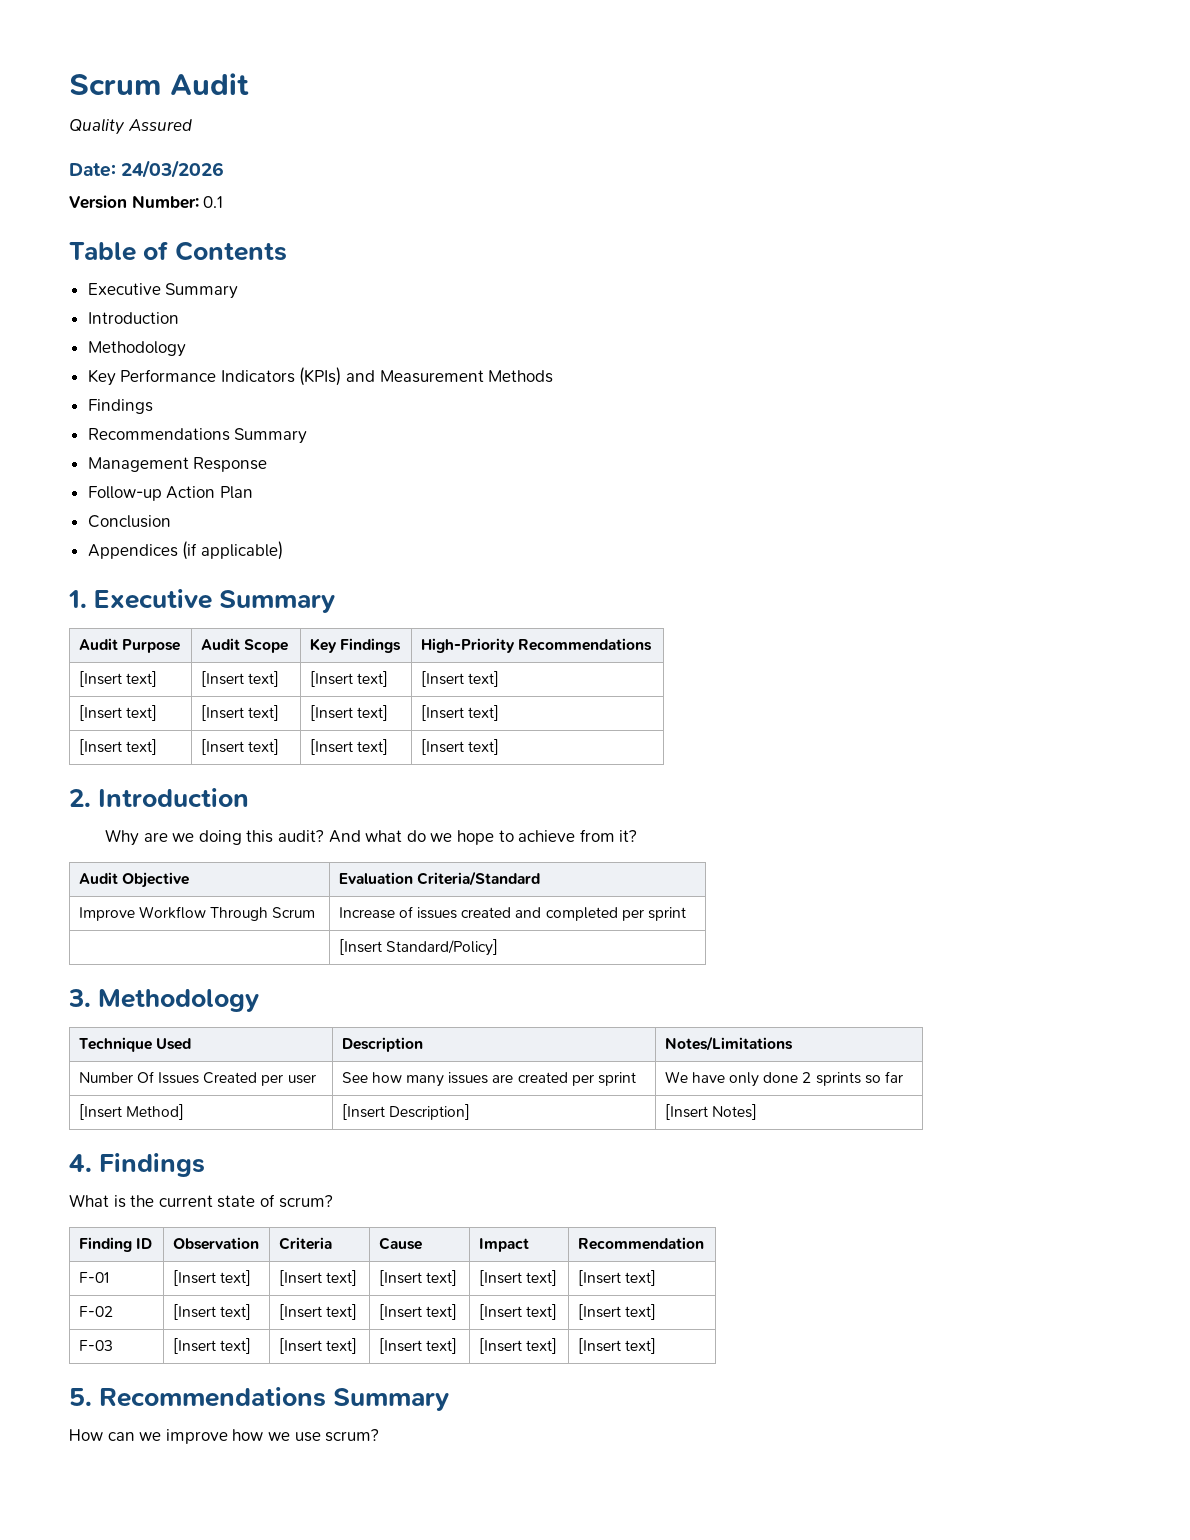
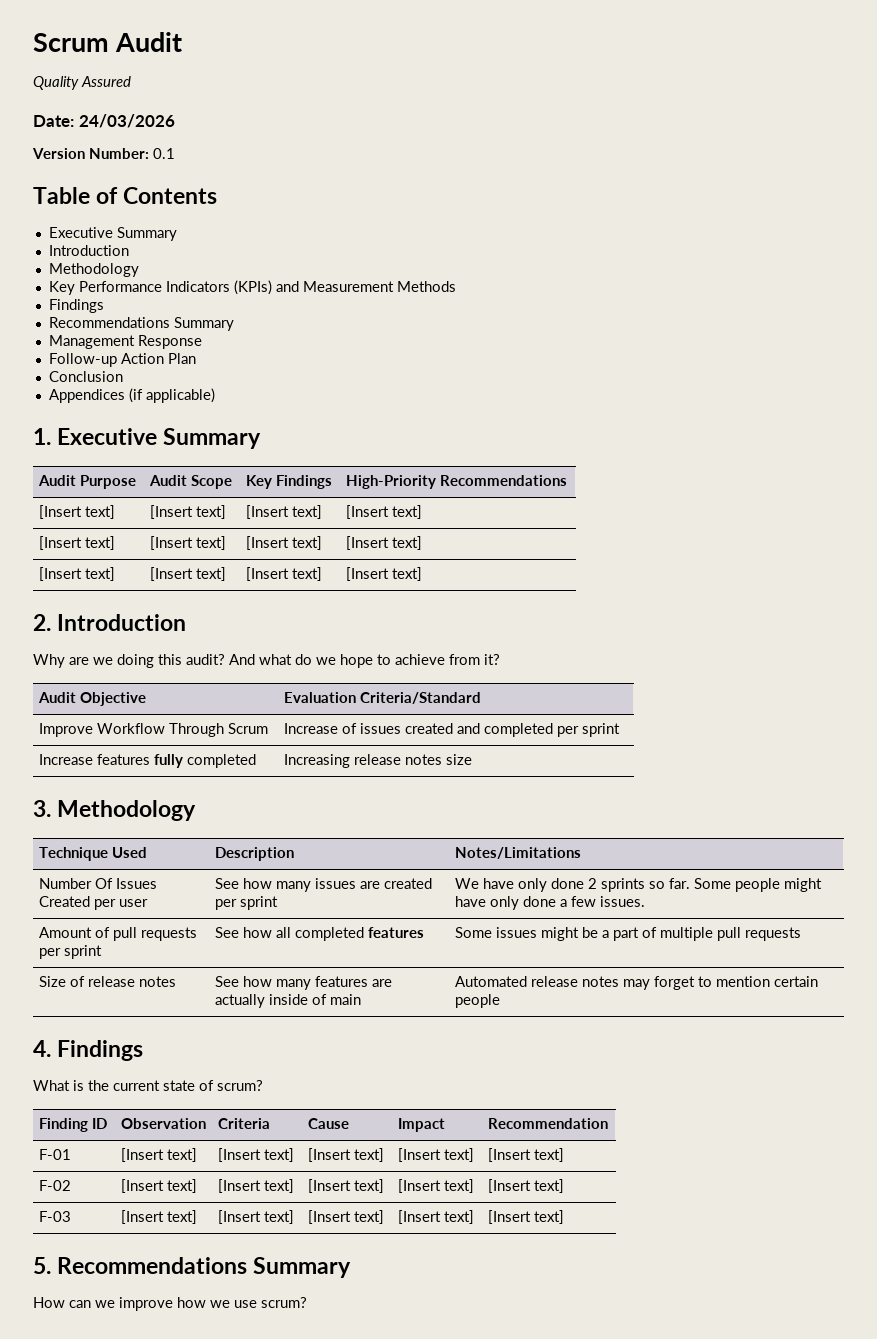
[338,939,498,956] | [Insert Standard/Policy] -> [38,754,256,768] [283,754,472,768] Increase features fully completed | Increasing release notes size
[884,1071,903,1083] [78,1104,184,1120] [341,1104,470,1120] [664,1104,757,1120] far // [Insert Method] | [Insert Description] | [Insert Notes] -> [668,878,822,892] [454,896,645,910] [38,927,197,941] [38,945,102,959] [214,927,424,941] [454,927,801,941] [38,976,176,987] [214,976,392,990] [214,994,361,1008] [454,976,818,990] [454,994,500,1008] far. Some people might have only done a few issues. // Amount of pull requests per sprint | See how all completed features | Some issues might be a part of multiple pull requests // Size of release notes | See how many features are actually inside of main | Automated release notes may forget to mention certain people

